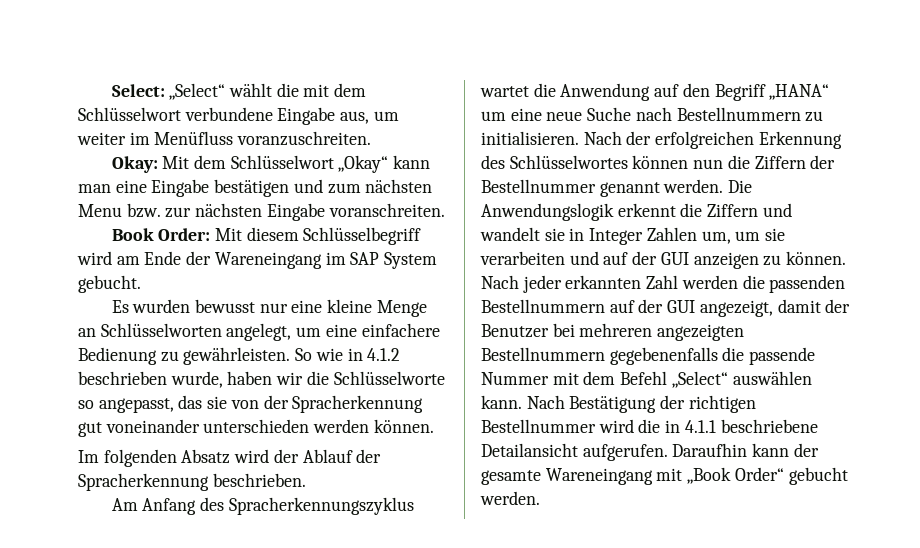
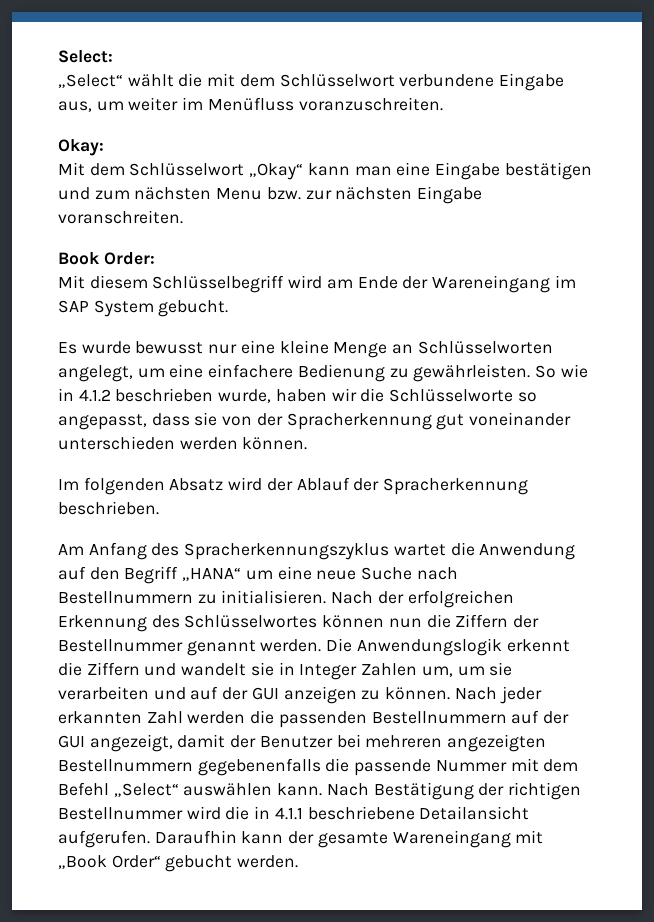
(165, 90) none -> (113, 56) //
(158, 164) none -> (104, 147) //
(211, 234) none -> (155, 258) //
[132,299,191,313] wurden -> [81,341,131,354] wurde
[178,395,203,409] das -> [151,413,190,426] dass

